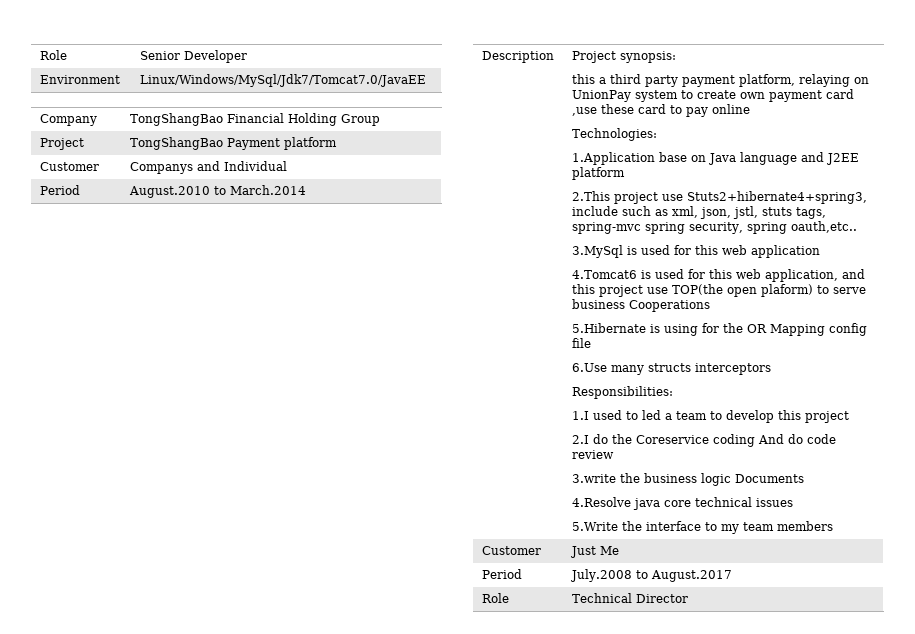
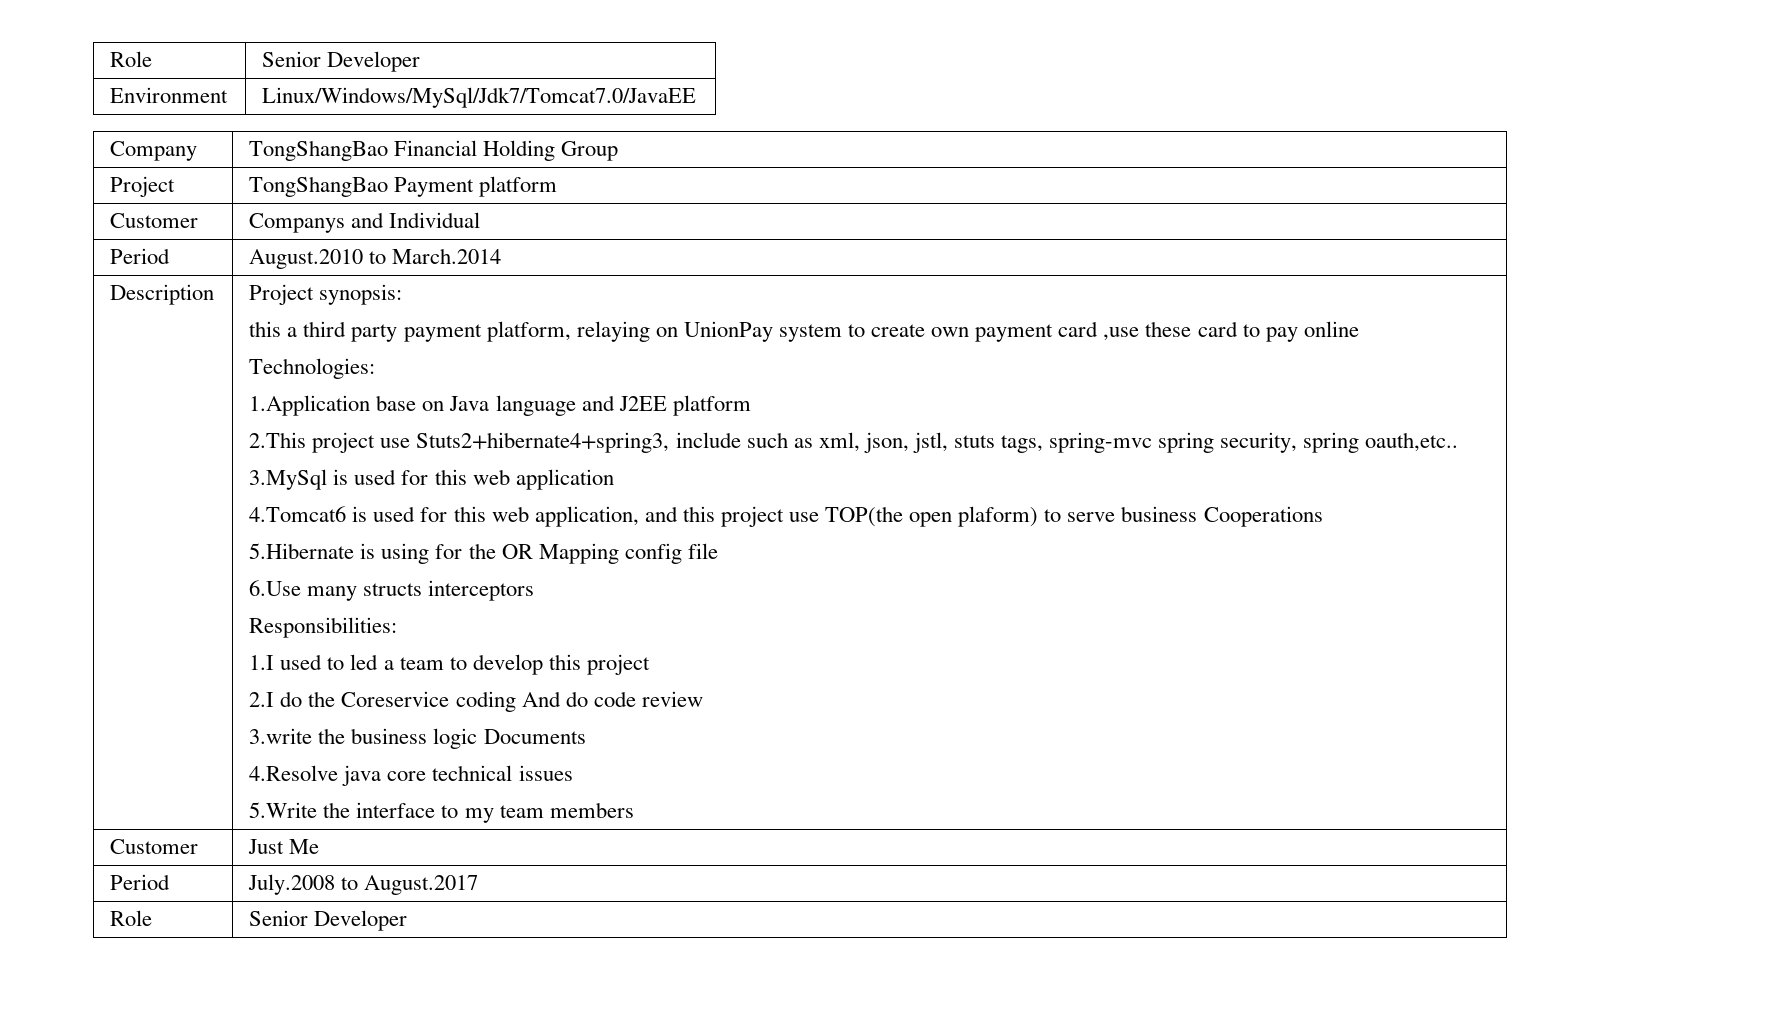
[571,593,688,603] Technical Director -> [249,910,408,931] Senior Developer

